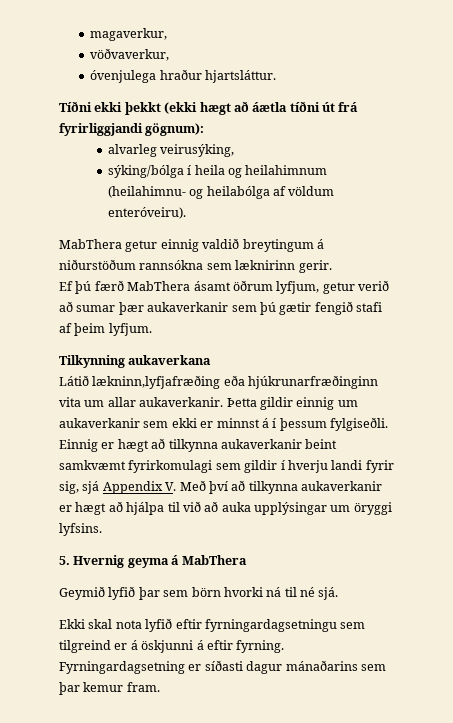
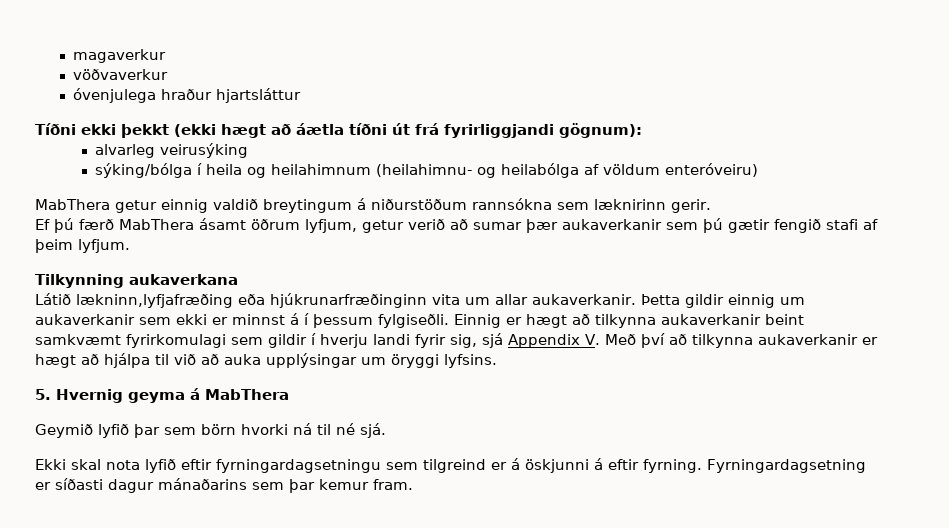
[90,28,168,41] [90,48,170,61] magaverkur, // vöðvaverkur, -> [73,49,167,63] [73,69,169,80] magaverkur // vöðvaverkur
[205,70,277,83] hjartsláttur. -> [216,88,302,103] hjartsláttur
[160,144,235,157] veirusýking, -> [160,143,249,158] veirusýking
[107,207,186,219] enteróveiru). -> [665,163,759,177] enteróveiru)

